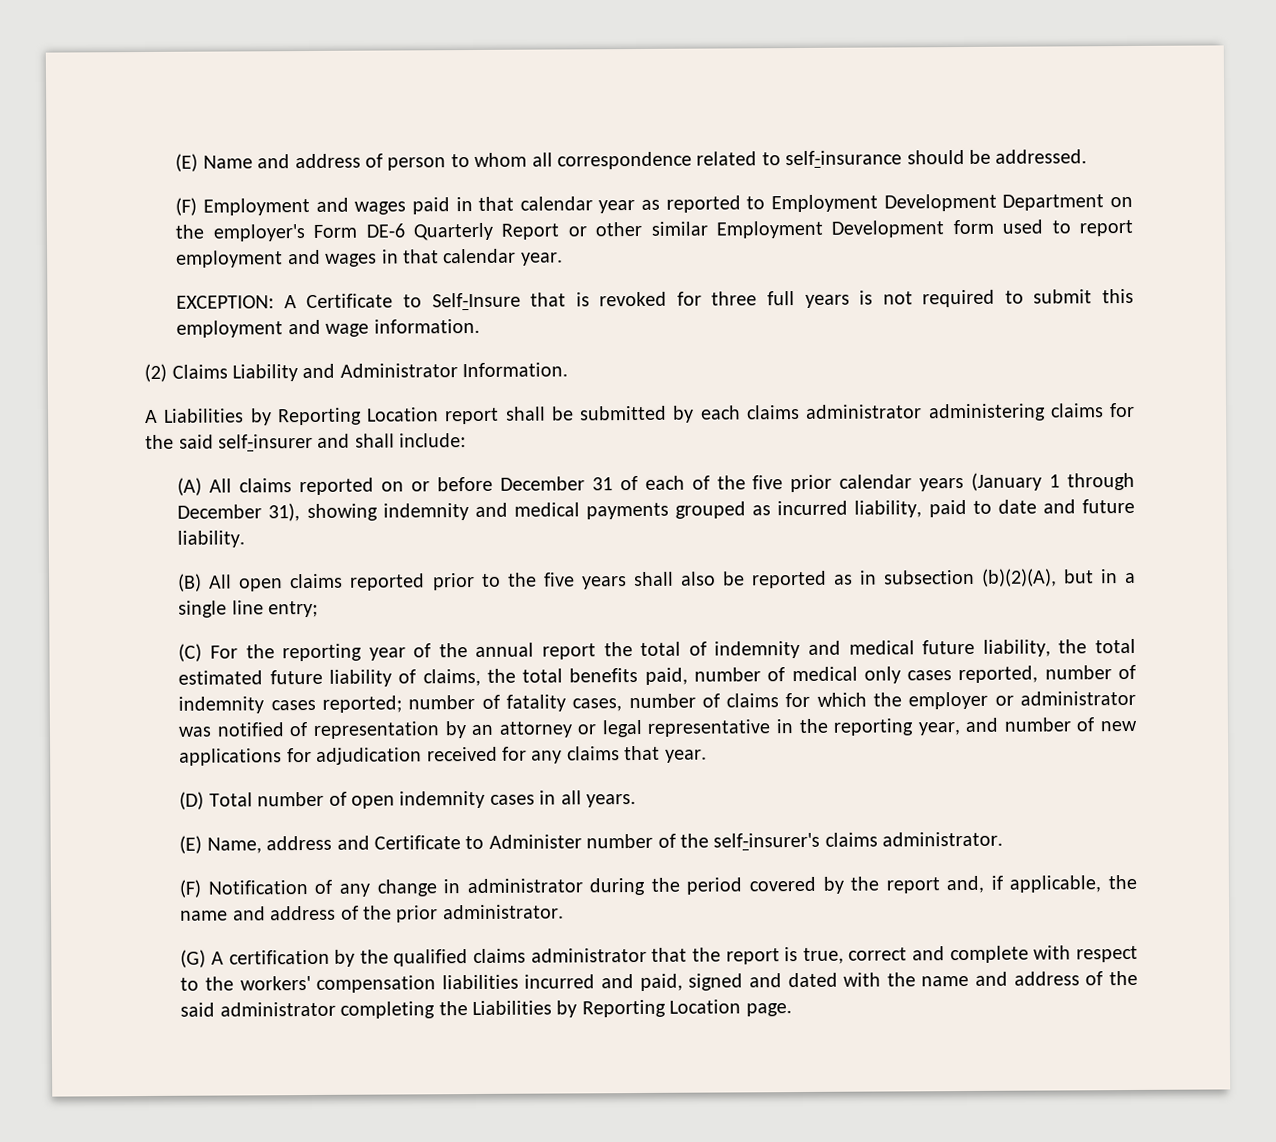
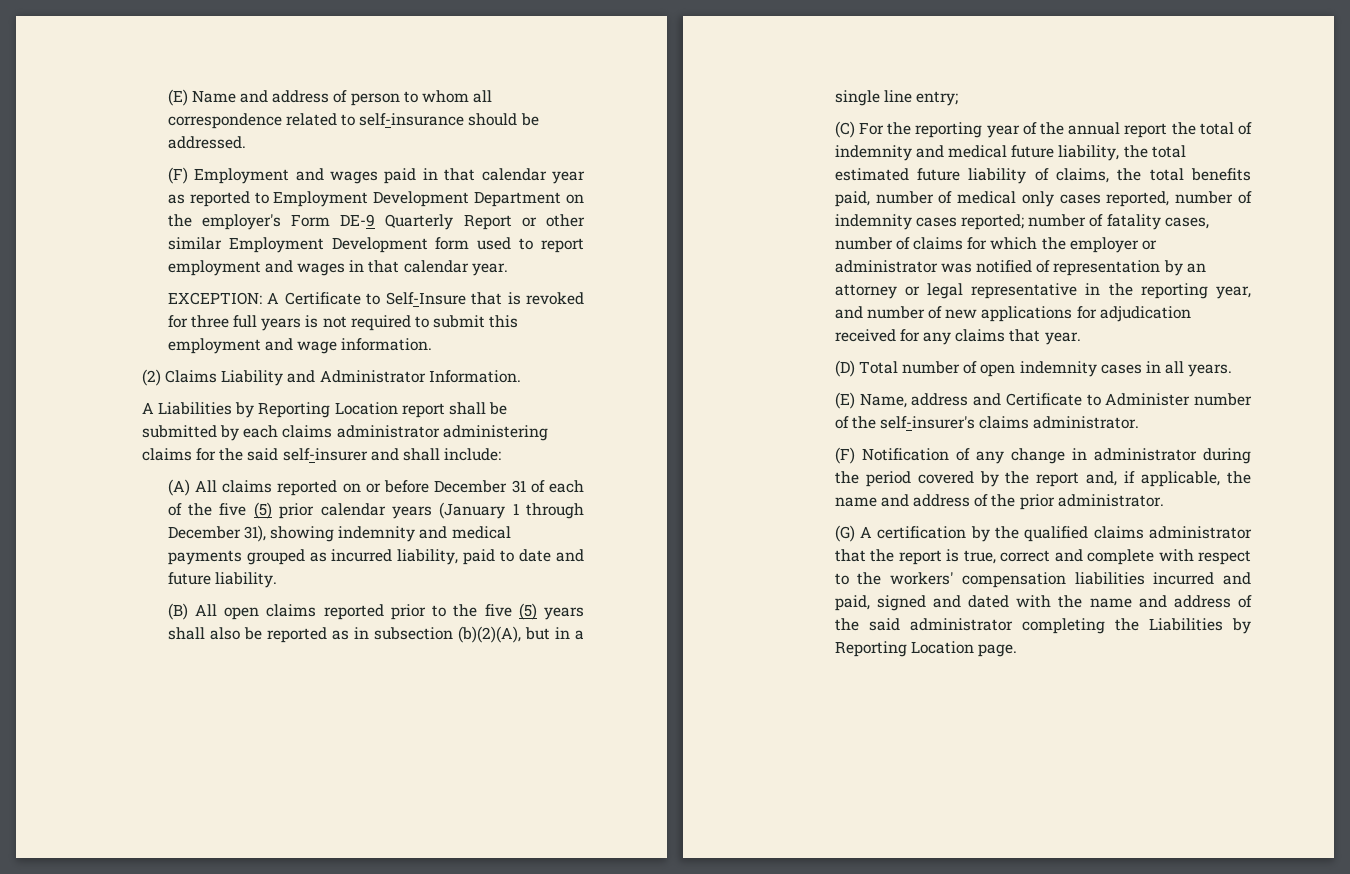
[365,223,405,238] DE-6 -> [340,214,376,227] DE-9
(784, 482) none -> [253,502,272,519] (5)
(575, 579) none -> [518,603,537,620] (5)

